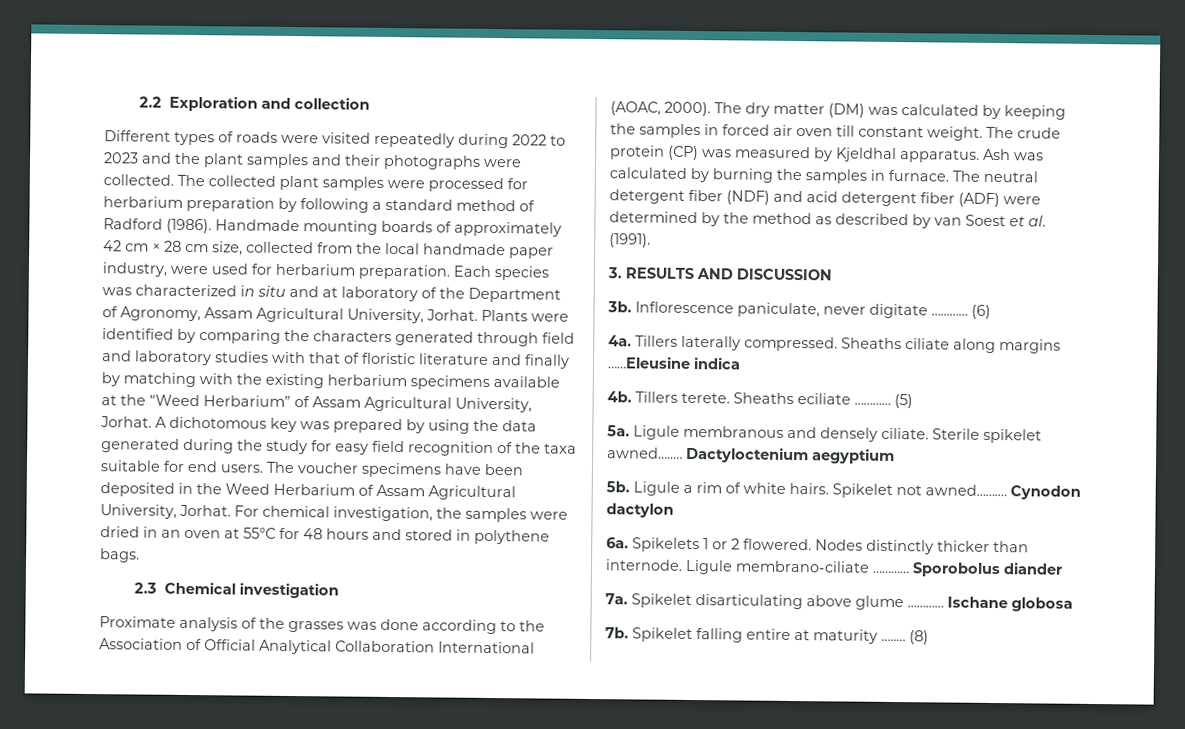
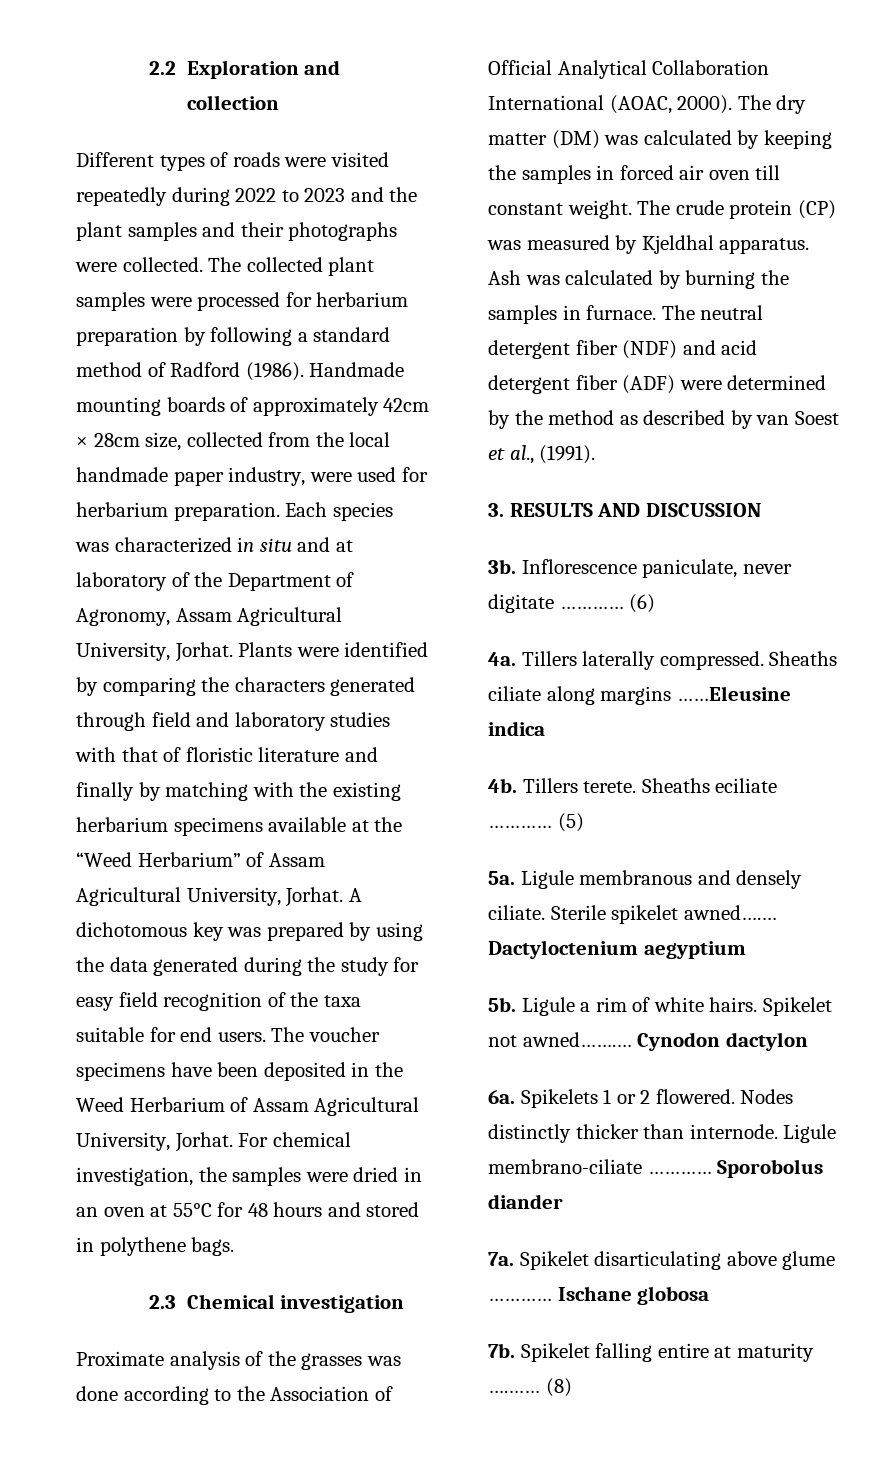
[103,240,209,253] 42 cm × 28 cm -> [383,398,430,412] [76,433,140,447] 42cm × 28cm
[1028,215,1046,227] al. -> [509,445,534,464] al.,
[607,447,683,459] awned…..… -> [683,905,777,920] awned….…
[881,638,906,642] …..… -> [488,1390,540,1393] ….……

